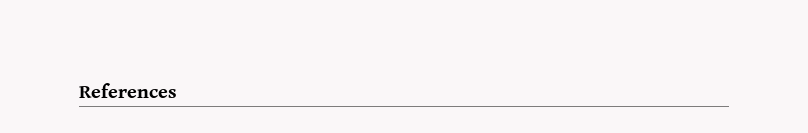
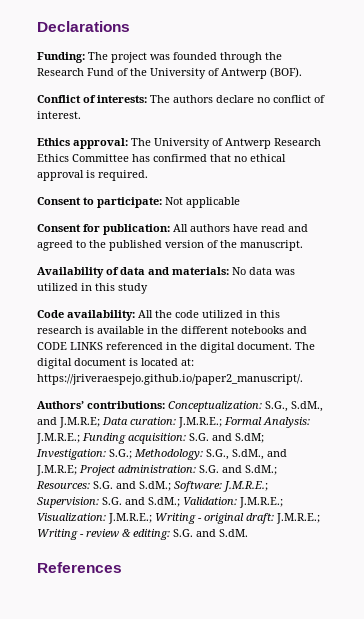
(79, 90) none -> [37,21,130,32] [37,52,282,63] [37,67,302,79] [37,95,325,103] [37,111,81,119] [37,138,321,149] [37,154,286,162] [37,170,148,181] [37,197,240,208] [37,224,308,235] [37,240,303,251] [37,267,295,278] [37,283,148,294] [37,310,280,321] [37,326,307,334] [37,342,315,353] [37,358,194,369] [37,374,303,385] [37,401,323,412] [37,417,310,428] [36,433,264,444] [36,449,287,460] [36,465,277,476] [36,481,268,492] [37,497,283,508] [37,513,320,524] [37,529,248,540] Declarations // Funding: The project was founded through the Research Fund of the University of Antwerp (BOF). // Conflict of interests: The authors declare no conflict of interest. // Ethics approval: The University of Antwerp Research Ethics Committee has confirmed that no ethical approval is required. // Consent to participate: Not applicable // Consent for publication: All authors have read and agreed to the published version of the manuscript. // Availability of data and materials: No data was utilized in this study // Code availability: All the code utilized in this research is available in the different notebooks and CODE LINKS referenced in the digital document. The digital document is located at: https://jriveraespejo.github.io/paper2_manuscript/. // Authors’ contributions: Conceptualization: S.G., S.dM., and J.M.R.E; Data curation: J.M.R.E.; Formal Analysis: J.M.R.E.; Funding acquisition: S.G. and S.dM; Investigation: S.G.; Methodology: S.G., S.dM., and J.M.R.E; Project administration: S.G. and S.dM.; Resources: S.G. and S.dM.; Software: J.M.R.E.; Supervision: S.G. and S.dM.; Validation: J.M.R.E.; Visualization: J.M.R.E.; Writing - original draft: J.M.R.E.; Writing - review & editing: S.G. and S.dM. //

